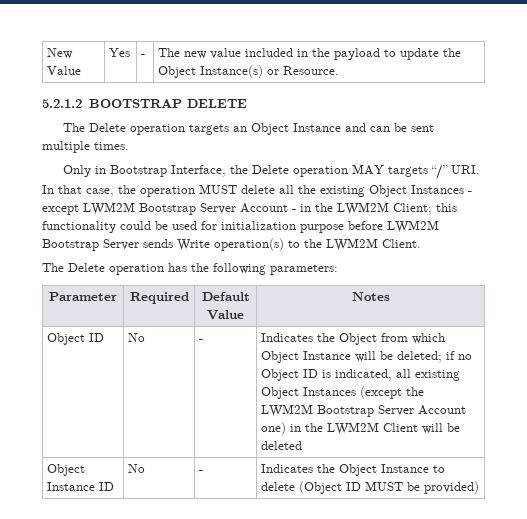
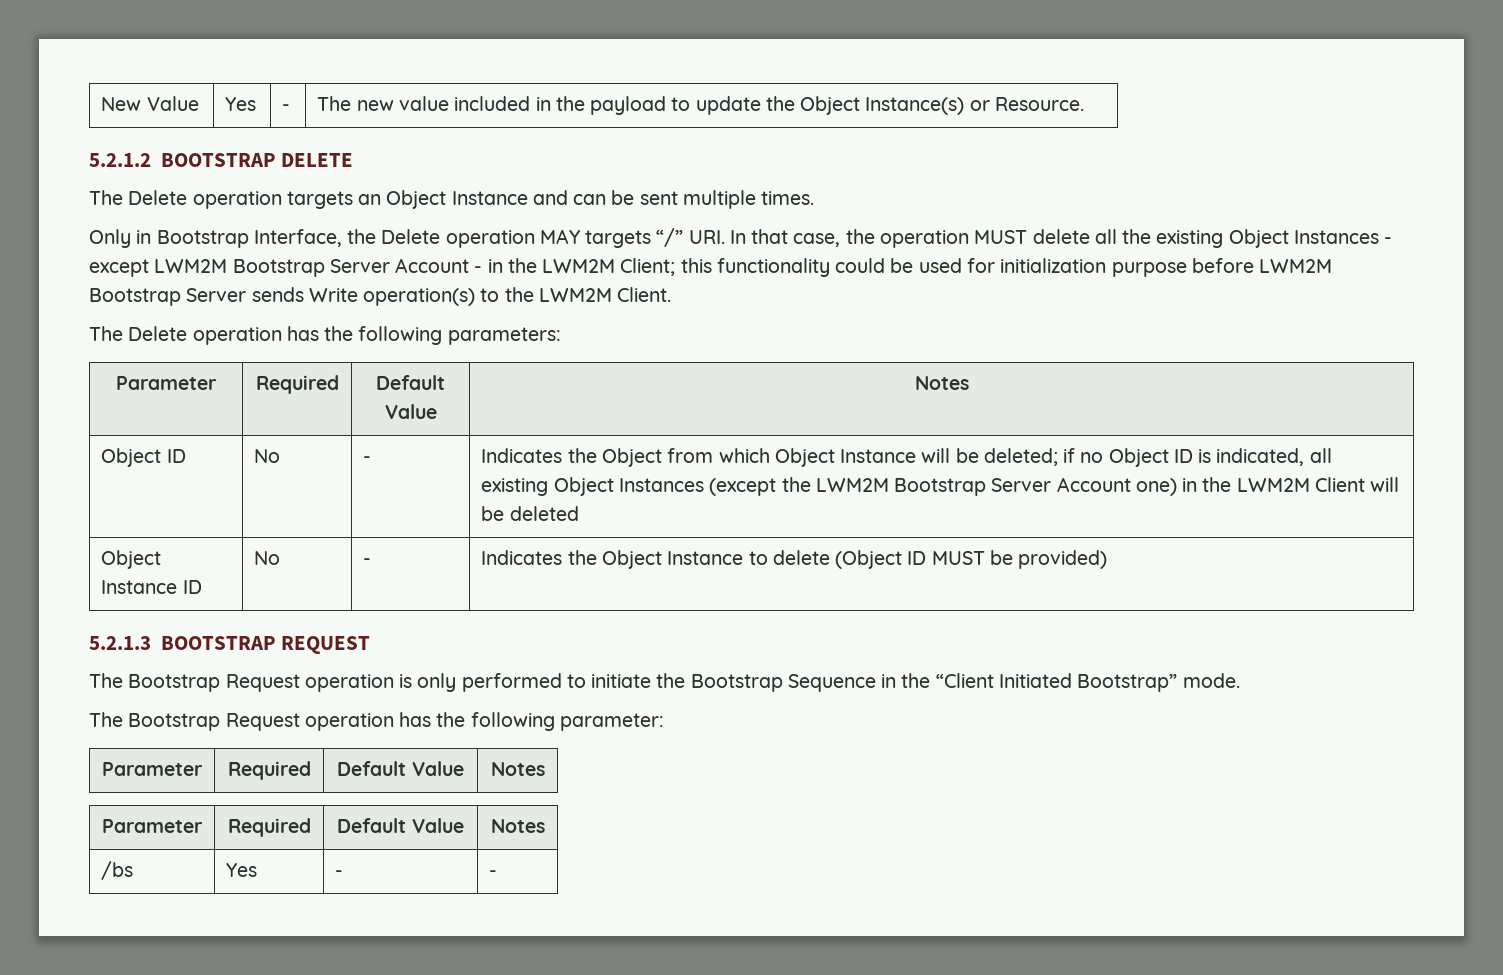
(480, 487) none -> [89,636,371,654] [89,673,1240,692] [89,712,664,731] [102,762,203,776] [227,761,311,780] [337,761,464,776] [490,762,545,776] [102,819,203,833] [227,818,311,837] [337,818,464,833] [490,819,545,833] [101,861,134,880] [226,863,258,877] [335,870,344,877] [489,870,498,877] // 5.2.1.3 BOOTSTRAP REQUEST // The Bootstrap Request operation is only performed to initiate the Bootstrap Sequence in the “Client Initiated Bootstrap” mode. // The Bootstrap Request operation has the following parameter: // Parameter | Required | Default Value | Notes // Parameter | Required | Default Value | Notes // /bs | Yes | - | -

